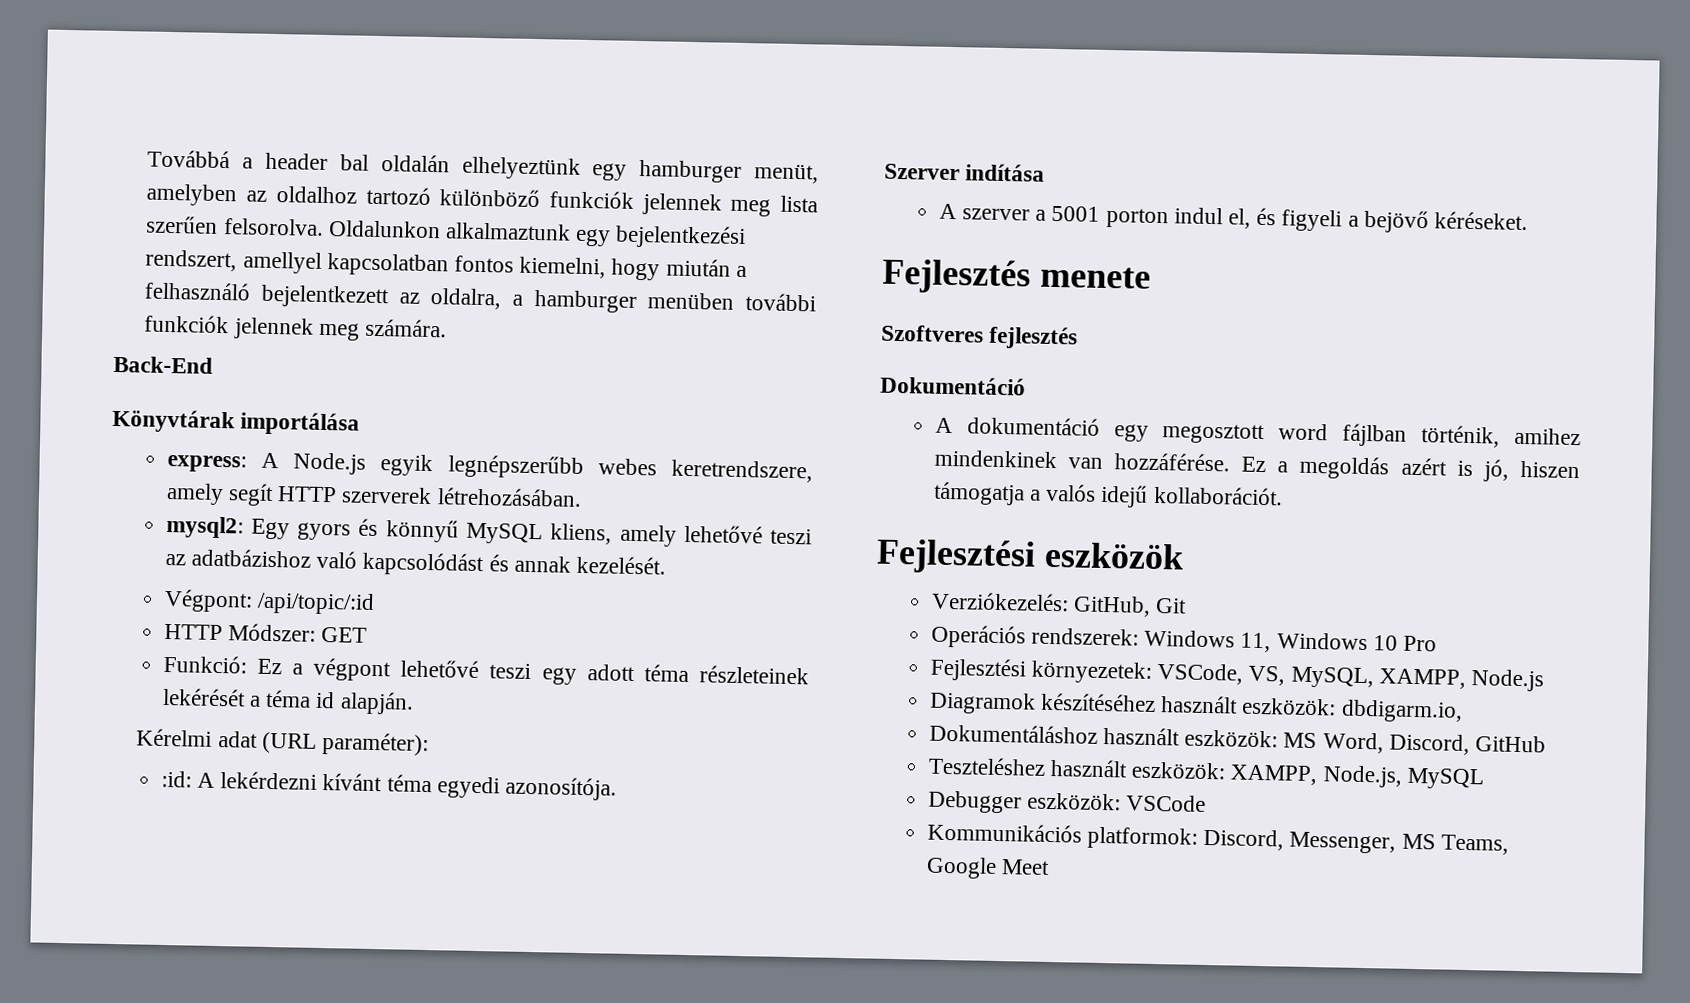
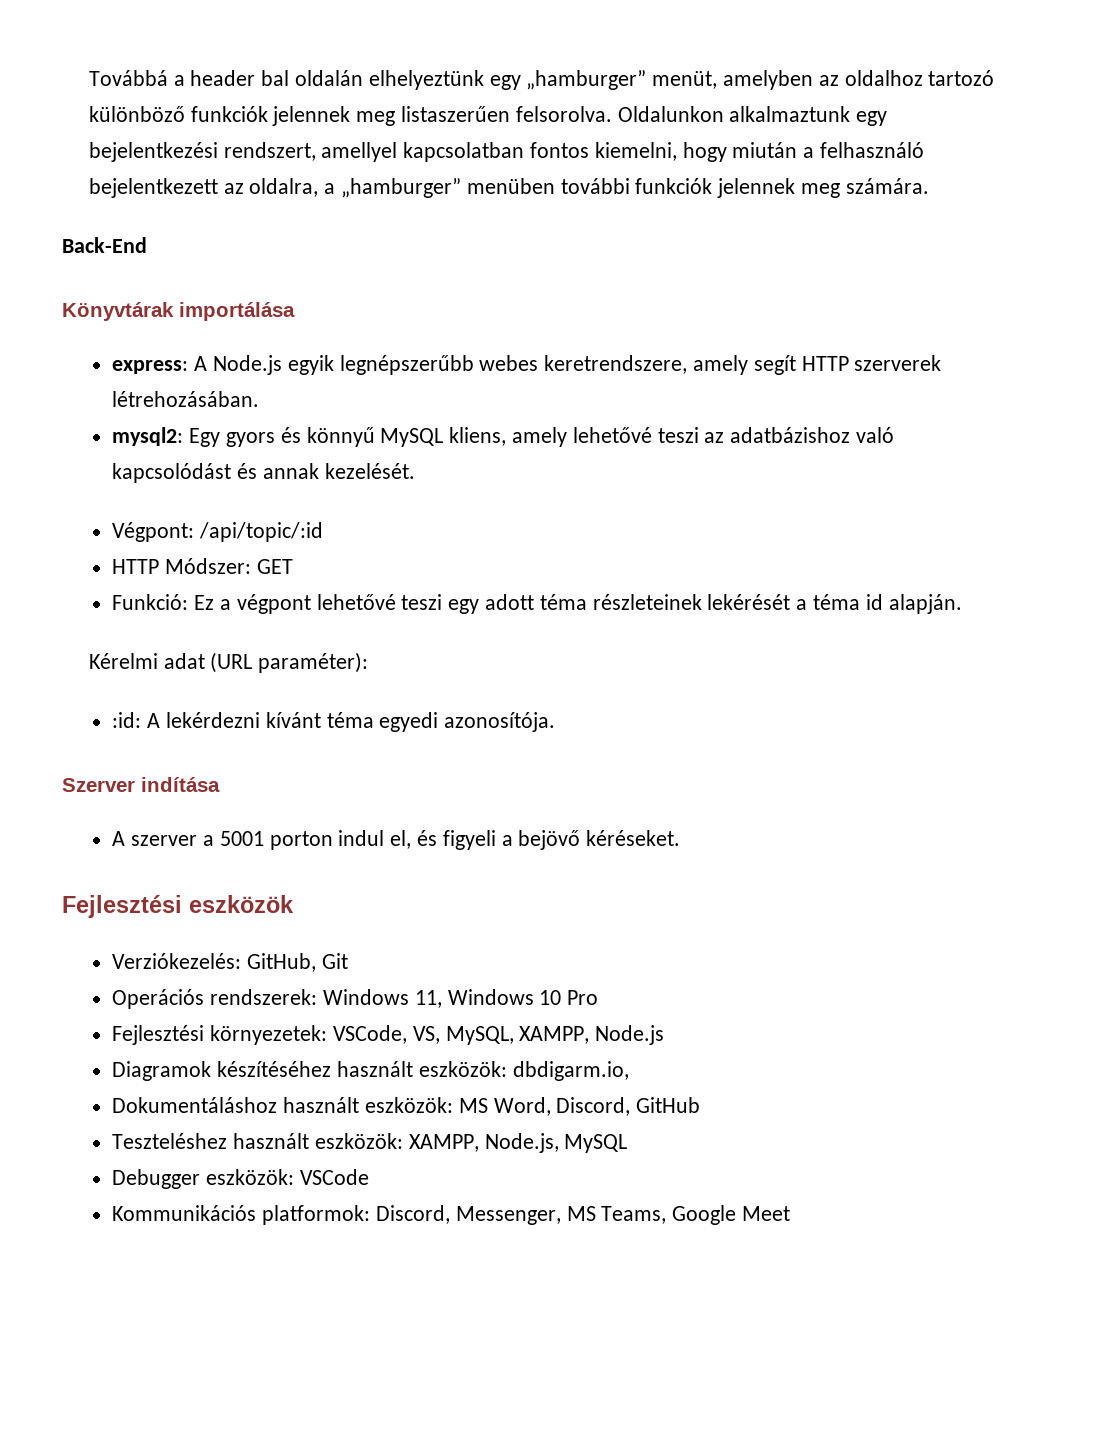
[639,159,743,183] hamburger -> [526,70,647,90] „hamburger”
[779,195,818,213] [146,215,219,234] lista szerűen -> [400,106,510,122] listaszerűen
[533,289,637,313] hamburger -> [340,178,461,198] „hamburger”
[882,257,1151,295] [881,324,1079,350] [880,375,1026,396] [934,416,1581,448] [933,449,1580,482] [932,481,1283,508] // Fejlesztés menete // Szoftveres fejlesztés // Dokumentáció // A dokumentáció egy megosztott word fájlban történik, amihez mindenkinek van hozzáférése. Ez a megoldás azért is jó, hiszen támogatja a valós idejű kollaborációt. -> (681, 838) none

